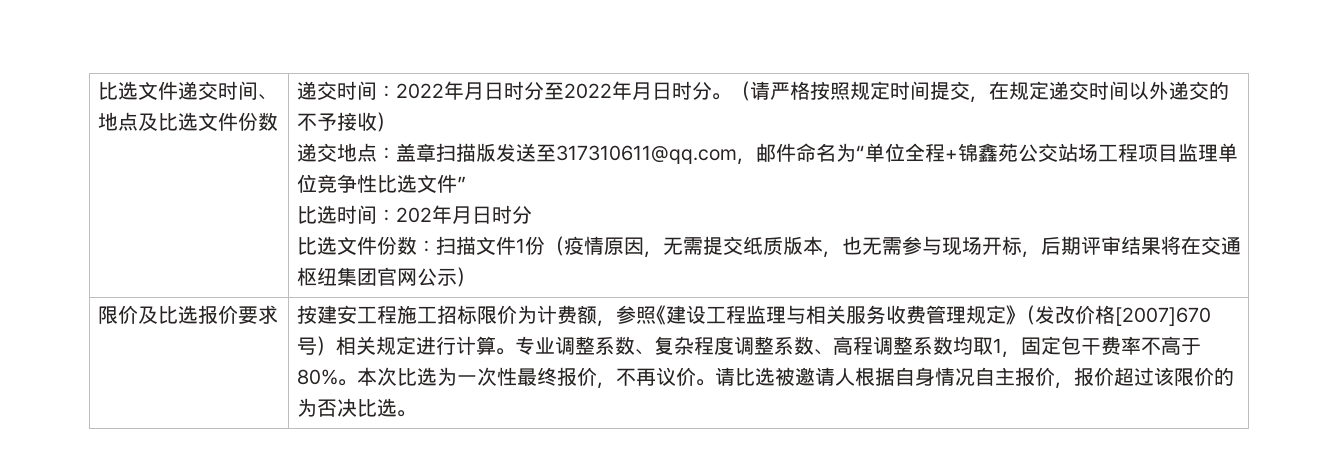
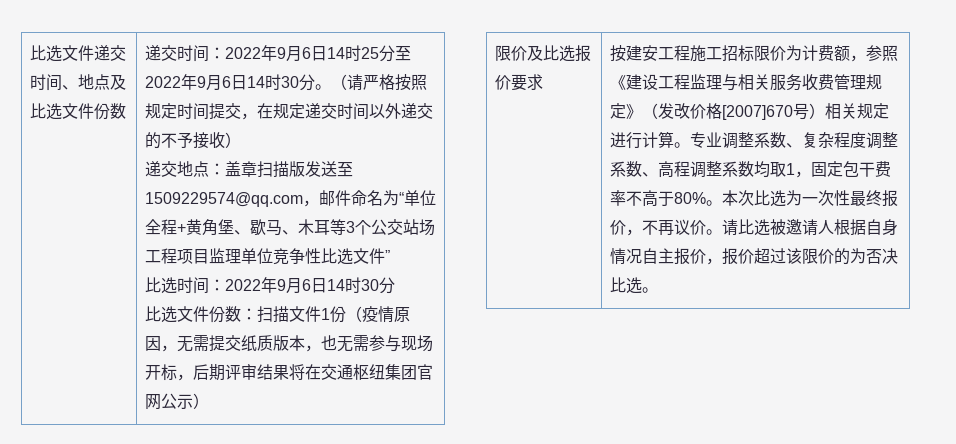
[463,81,692,100] 月日时分至2022年月日时 -> [276,45,411,62] [144,74,299,91] 9月6日14时25分至2022年9月6日14时30
[555,145,737,164] 317310611@qq.com -> [144,192,303,207] 1509229574@qq.com
[957,143,1018,162] 锦鑫苑 -> [185,219,371,236] 黄角堡、歇马、木耳等3个
[395,205,512,224] 202年月日时 -> [224,277,379,294] 2022年9月6日14时30

